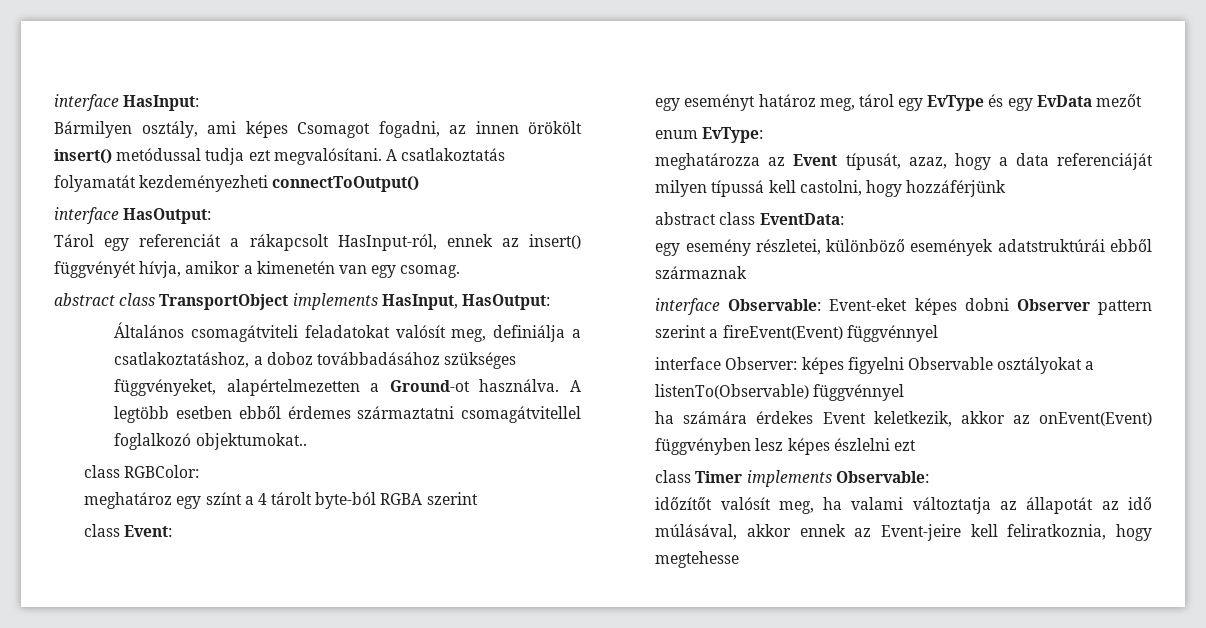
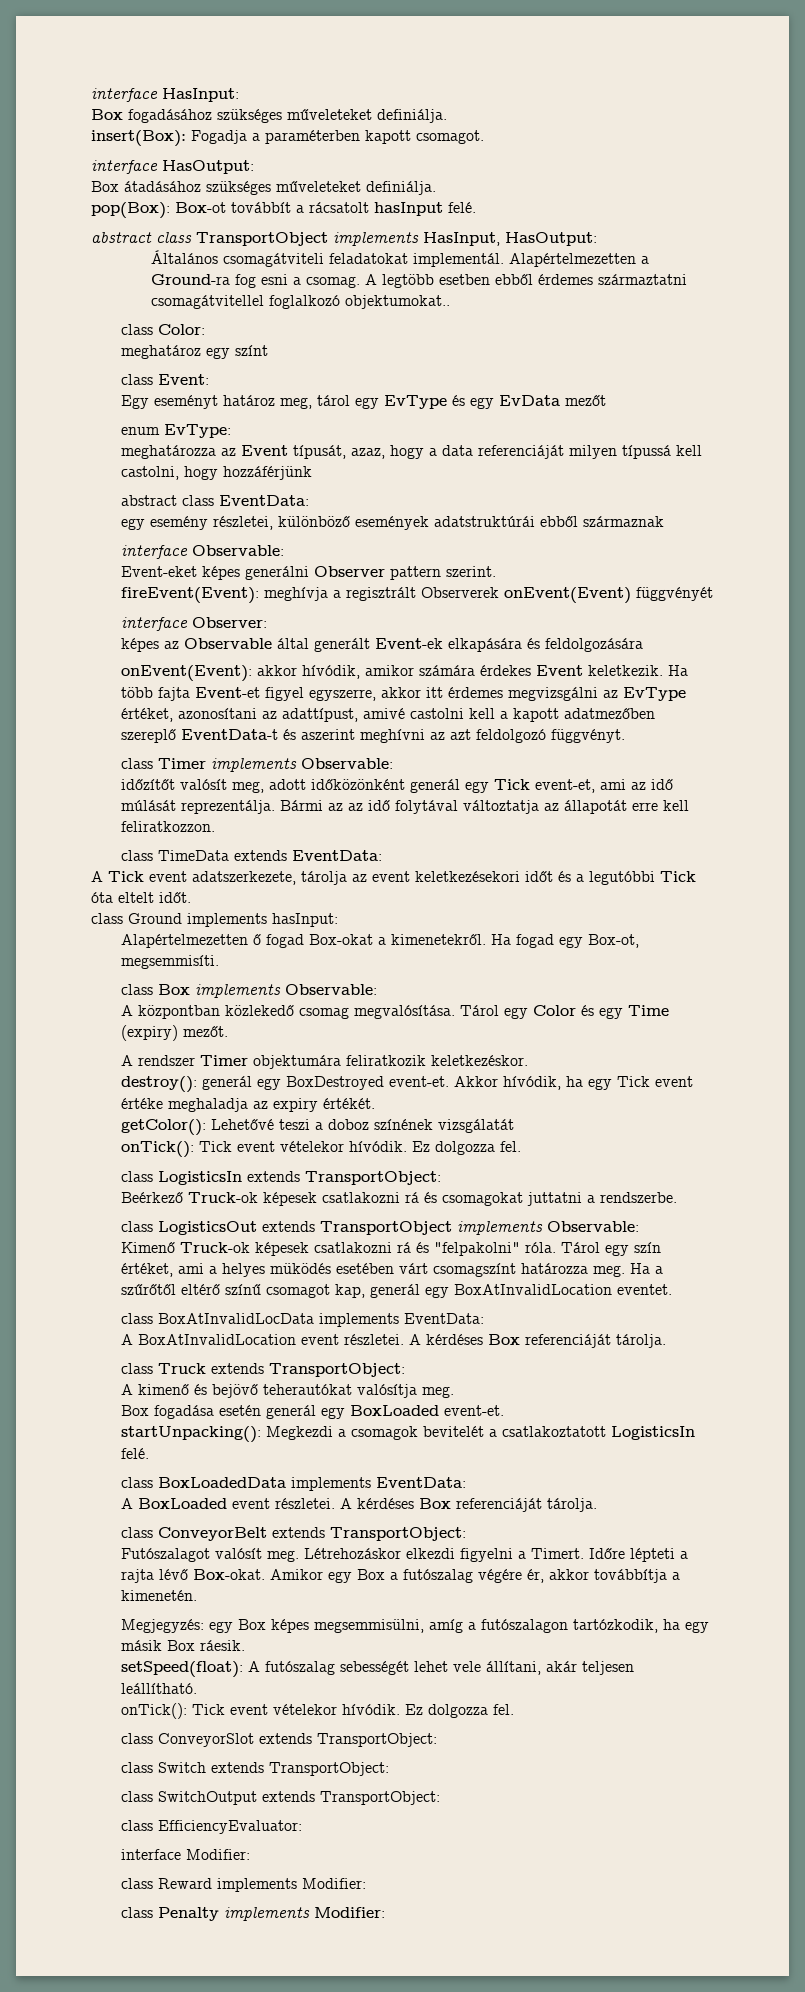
[54,121,582,138] [54,148,506,165] [54,175,420,192] [54,207,212,224] [54,234,581,251] [54,261,461,278] Bármilyen osztály, ami képes Csomagot fogadni, az innen örökölt insert() metódussal tudja ezt megvalósítani. A csatlakoztatás folyamatát kezdeményezheti connectToOutput() // interface HasOutput: // Tárol egy referenciát a rákapcsolt HasInput-ról, ennek az insert() függvényét hívja, amikor a kimenetén van egy csomag. -> [91,109,447,123] [91,130,484,147] [91,160,254,174] [91,181,436,195] [91,202,476,219] Box fogadásához szükséges műveleteket definiálja. // insert(Box): Fogadja a paraméterben kapott csomagot. // interface HasOutput: // Box átadásához szükséges műveleteket definiálja. // pop(Box): Box-ot továbbít a rácsatolt hasInput felé.
[395,325,581,342] [114,352,517,369] [114,379,560,396] valósít meg, definiálja a csatlakoztatáshoz, a doboz továbbadásához szükséges függvényeket, alapértelmezetten a Ground-ot használva. -> [412,253,649,267] [150,274,360,288] implementál. Alapértelmezetten a Ground-ra fog esni a csomag.
[124,465,200,478] RGBColor: -> [157,324,205,335] Color:
[244,492,478,509] a 4 tárolt byte-ból RGBA szerint -> (268, 350) none
[655,98,681,111] egy -> [120,395,149,409] Egy
(822, 305) none -> (284, 550) //
[964,298,1009,311] dobni -> [244,566,309,580] generálni
[655,325,938,342] [655,357,1095,374] [655,384,905,401] [655,411,1152,427] [655,438,916,455] szerint a fireEvent(Event) függvénnyel // interface Observer: képes figyelni Observable osztályokat a listenTo(Observable) függvénnyel // ha számára érdekes Event keletkezik, akkor az onEvent(Event) függvényben lesz képes észlelni ezt -> [445,566,496,577] [120,587,713,604] [120,617,267,631] [120,638,643,652] [120,665,688,682] [120,687,686,701] [120,708,655,722] [120,729,625,743] szerint. // fireEvent(Event): meghívja a regisztrált Observerek onEvent(Event) függvényét // interface Observer: // képes az Observable által generált Event-ek elkapására és feldolgozására // onEvent(Event): akkor hívódik, amikor számára érdekes Event keletkezik. Ha több fajta Event-et figyel egyszerre, akkor itt érdemes megvizsgálni az EvType értéket, azonosítani az adattípust, amivé castolni kell a kapott adatmezőben szereplő EventData-t és aszerint meghívni az azt feldolgozó függvényt.
[823,497,1152,514] [655,524,1152,541] [655,551,740,568] ha valami változtatja az állapotát az idő múlásával, akkor ennek az Event-jeire kell feliratkoznia, hogy megtehesse -> [268,779,673,793] [120,800,689,814] [120,821,215,832] [120,850,382,861] [91,871,696,885] [91,892,191,903] [91,913,338,927] [120,934,639,948] [120,955,219,969] [120,984,377,998] [120,1005,669,1019] [120,1025,228,1041] [120,1055,528,1069] [120,1076,693,1093] [120,1098,375,1112] [120,1119,514,1136] [120,1141,521,1158] [120,1171,441,1185] [120,1192,677,1206] [120,1221,639,1235] [120,1242,661,1256] [120,1263,663,1277] [120,1284,672,1298] [120,1313,484,1327] [120,1334,666,1348] [120,1363,405,1377] [120,1384,454,1398] [120,1405,504,1419] [120,1426,695,1443] [120,1448,149,1459] [120,1477,466,1491] [120,1498,597,1512] [120,1527,466,1541] [120,1548,688,1562] [120,1569,680,1583] [120,1590,197,1601] [120,1619,709,1633] [120,1640,245,1651] [120,1661,634,1678] [120,1683,197,1694] [120,1703,514,1719] [120,1733,437,1747] [120,1762,389,1776] [120,1791,440,1805] [120,1820,302,1834] [120,1849,250,1860] [120,1878,366,1892] [120,1907,385,1921] adott időközönként generál egy Tick event-et, ami az idő múlását reprezentálja. Bármi az az idő folytával változtatja az állapotát erre kell feliratkozzon. // class TimeData extends EventData: // A Tick event adatszerkezete, tárolja az event keletkezésekori időt és a legutóbbi Tick óta eltelt időt. // class Ground implements hasInput: // Alapértelmezetten ő fogad Box-okat a kimenetekről. Ha fogad egy Box-ot, megsemmisíti. // class Box implements Observable: // A központban közlekedő csomag megvalósítása. Tárol egy Color és egy Time (expiry) mezőt. // A rendszer Timer objektumára feliratkozik keletkezéskor. // destroy(): generál egy BoxDestroyed event-et. Akkor hívódik, ha egy Tick event értéke meghaladja az expiry értékét. // getColor(): Lehetővé teszi a doboz színének vizsgálatát // onTick(): Tick event vételekor hívódik. Ez dolgozza fel. // class LogisticsIn extends TransportObject: // Beérkező Truck-ok képesek csatlakozni rá és csomagokat juttatni a rendszerbe. // class LogisticsOut extends TransportObject implements Observable: // Kimenő Truck-ok képesek csatlakozni rá és "felpakolni" róla. Tárol egy szín értéket, ami a helyes müködés esetében várt csomagszínt határozza meg. Ha a szűrőtől eltérő színű csomagot kap, generál egy BoxAtInvalidLocation eventet. // class BoxAtInvalidLocData implements EventData: // A BoxAtInvalidLocation event részletei. A kérdéses Box referenciáját tárolja. // class Truck extends TransportObject: // A kimenő és bejövő teherautókat valósítja meg. // Box fogadása esetén generál egy BoxLoaded event-et. // startUnpacking(): Megkezdi a csomagok bevitelét a csatlakoztatott LogisticsIn felé. // class BoxLoadedData implements EventData: // A BoxLoaded event részletei. A kérdéses Box referenciáját tárolja. // class ConveyorBelt extends TransportObject: // Futószalagot valósít meg. Létrehozáskor elkezdi figyelni a Timert. Időre lépteti a rajta lévő Box-okat. Amikor egy Box a futószalag végére ér, akkor továbbítja a kimenetén. // Megjegyzés: egy Box képes megsemmisülni, amíg a futószalagon tartózkodik, ha egy másik Box ráesik. // setSpeed(float): A futószalag sebességét lehet vele állítani, akár teljesen leállítható. // onTick(): Tick event vételekor hívódik. Ez dolgozza fel. // class ConveyorSlot extends TransportObject: // class Switch extends TransportObject: // class SwitchOutput extends TransportObject: // class EfficiencyEvaluator: // interface Modifier: // class Reward implements Modifier: // class Penalty implements Modifier:

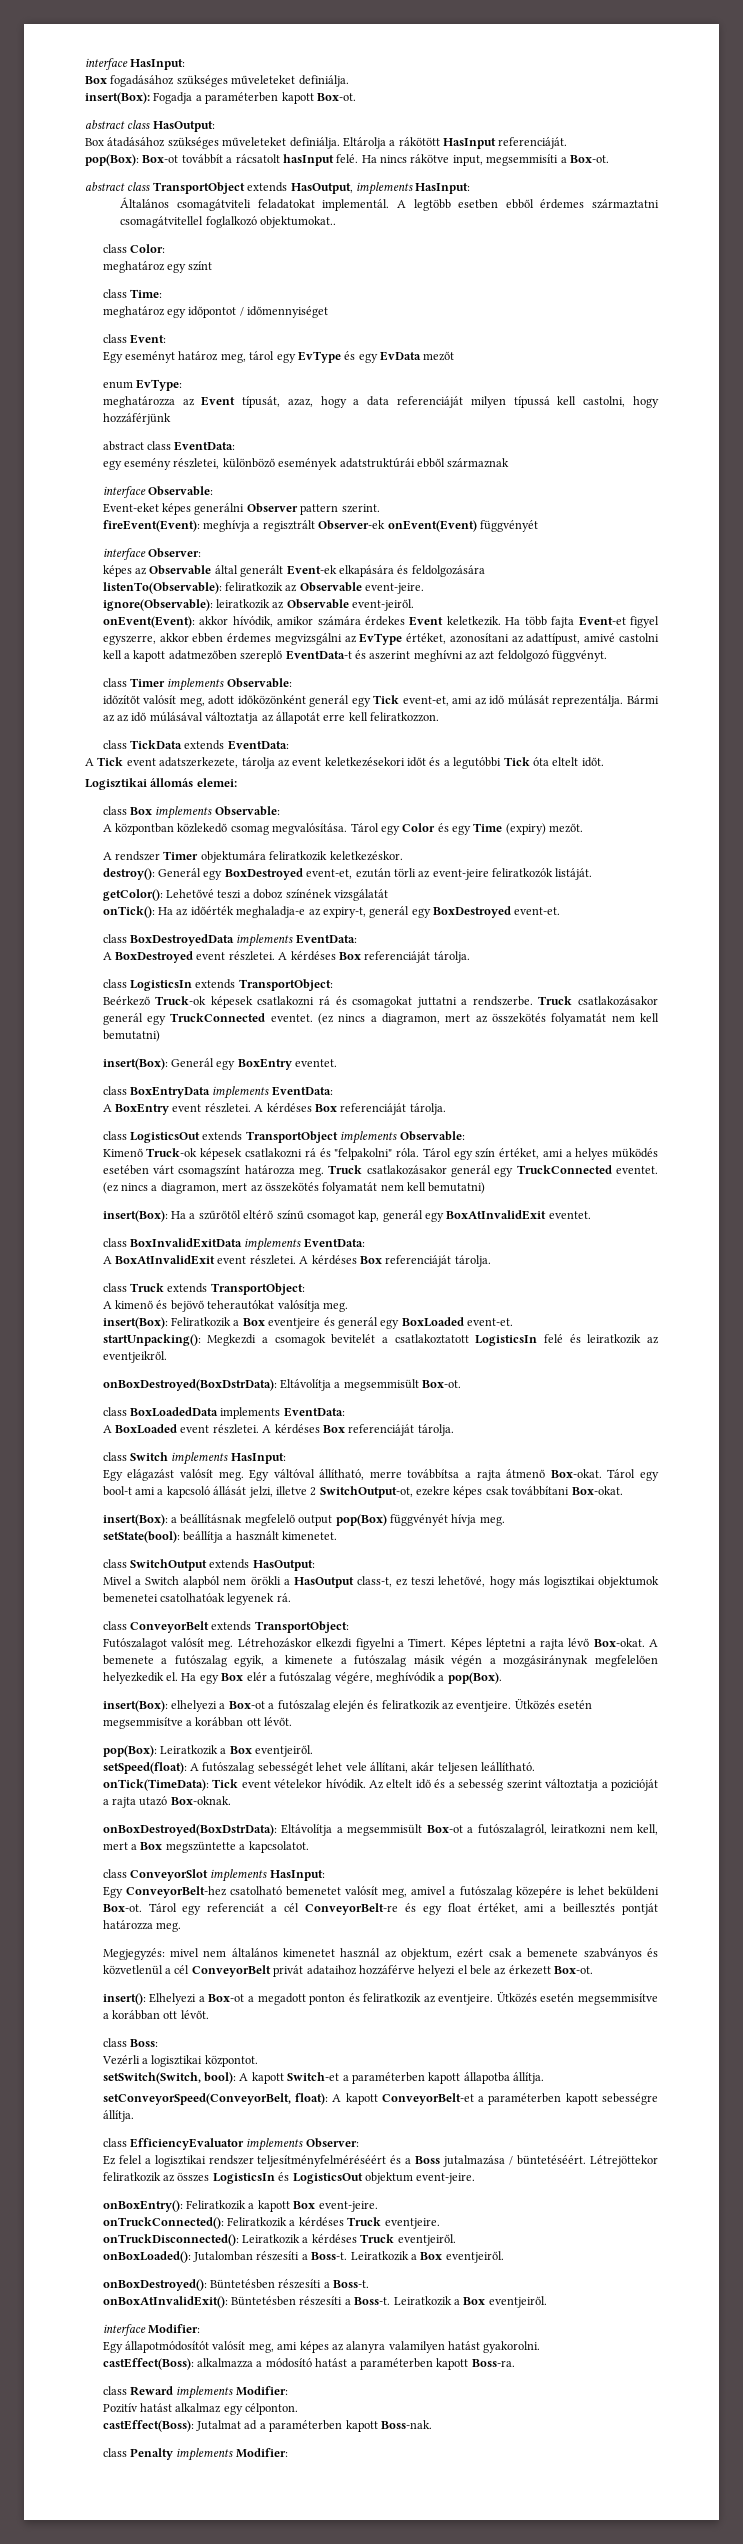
[416,130,484,144] [91,160,158,174] csomagot. // interface -> [316,93,356,101] [85,120,151,129] Box-ot. // abstract class
(436, 188) none -> [342,137,568,149] Eltárolja a rákötött HasInput referenciáját.
(476, 207) none -> [361,154,609,166] Ha nincs rákötve input, megsemmisíti a Box-ot.
[333,232,597,246] implements HasInput, HasOutput: -> [247,182,471,195] extends HasOutput, implements HasInput:
[508,253,649,267] [150,274,360,288] Alapértelmezetten a Ground-ra fog esni a csomag. -> (390, 205) none
(268, 350) none -> [102,289,163,298] [102,306,329,318] // class Time: // meghatároz egy időpontot / időmennyiséget
[420,587,499,598] Observerek -> [318,520,386,530] Observer-ek
(643, 645) none -> [102,582,425,594] [102,599,415,611] // listenTo(Observable): feliratkozik az Observable event-jeire. // ignore(Observable): leiratkozik az Observable event-jeiről.
[425,687,443,698] itt -> [192,633,224,643] ebben
[394,800,458,814] folytával -> [149,711,203,722] múlásával
[157,850,229,861] TimeData -> [130,740,183,749] TickData
[91,913,338,927] [120,934,639,948] [120,955,219,969] class Ground implements hasInput: // Alapértelmezetten ő fogad Box-okat a kimenetekről. Ha fogad egy Box-ot, megsemmisíti. -> [85,778,237,790] Logisztikai állomás elemei:
[201,1076,693,1090] [120,1098,375,1112] generál egy BoxDestroyed event-et. Akkor hívódik, ha egy Tick event értéke meghaladja az expiry értékét. -> [158,868,593,880] Generál egy BoxDestroyed event-et, ezután törli az event-jeire feliratkozók listáját.
[198,1141,521,1155] Tick event vételekor hívódik. Ez dolgozza fel. -> [158,906,561,918] [102,934,357,947] [102,951,470,963] Ha az időérték meghaladja-e az expiry-t, generál egy BoxDestroyed event-et. // class BoxDestroyedData implements EventData: // A BoxDestroyed event részletei. A kérdéses Box referenciáját tárolja.
(677, 1197) none -> [538,996,658,1006] [102,1013,660,1025] [102,1030,160,1042] [102,1058,338,1070] [102,1086,333,1099] [102,1103,446,1115] Truck csatlakozásakor generál egy TruckConnected eventet. (ez nincs a diagramon, mert az összekötés folyamatát nem kell bemutatni) // insert(Box): Generál egy BoxEntry eventet. // class BoxEntryData implements EventData: // A BoxEntry event részletei. A kérdéses Box referenciáját tárolja.
(625, 1271) none -> [328,1165,658,1177] [102,1182,486,1194] [102,1210,168,1222] Truck csatlakozásakor generál egy TruckConnected eventet. (ez nincs a diagramon, mert az összekötés folyamatát nem kell bemutatni) // insert(Box):
[453,1284,672,1295] [120,1313,484,1327] [120,1334,296,1345] BoxAtInvalidLocation eventet. // class BoxAtInvalidLocData implements EventData: // A BoxAtInvalidLocation -> [446,1210,591,1220] [102,1238,365,1251] [102,1255,216,1265] BoxAtInvalidExit eventet. // class BoxInvalidExitData implements EventData: // A BoxAtInvalidExit
[120,1405,261,1419] Box fogadása esetén -> [102,1317,335,1329] insert(Box): Feliratkozik a Box eventjeire és
[120,1448,149,1459] felé. -> [544,1334,660,1344] [102,1351,167,1363] [102,1379,462,1391] felé és leiratkozik az eventjeikről. // onBoxDestroyed(BoxDstrData): Eltávolítja a megsemmisült Box-ot.
(597, 1505) none -> [102,1452,286,1465] [102,1469,660,1481] [102,1486,623,1498] [102,1514,505,1526] [102,1531,338,1543] [102,1559,315,1571] [102,1576,659,1588] [102,1593,291,1605] // class Switch implements HasInput: // Egy elágazást valósít meg. Egy váltóval állítható, merre továbbítsa a rajta átmenő Box-okat. Tárol egy bool-t ami a kapcsoló állását jelzi, illetve 2 SwitchOutput-ot, ezekre képes csak továbbítani Box-okat. // insert(Box): a beállításnak megfelelő output pop(Box) függvényét hívja meg. // setState(bool): beállítja a használt kimenetet. // class SwitchOutput extends HasOutput: // Mivel a Switch alapból nem örökli a HasOutput class-t, ez teszi lehetővé, hogy más logisztikai objektumok bemenetei csatolhatóak legyenek rá.
[588,1548,675,1562] Időre lépteti -> [450,1638,527,1650] Képes léptetni
[269,1569,680,1583] [120,1590,197,1601] [120,1619,709,1633] [120,1640,245,1651] Amikor egy Box a futószalag végére ér, akkor továbbítja a kimenetén. // Megjegyzés: egy Box képes megsemmisülni, amíg a futószalagon tartózkodik, ha egy másik Box ráesik. -> [649,1639,658,1647] [102,1655,658,1667] [102,1672,502,1684] [102,1699,593,1712] [102,1717,293,1729] [102,1745,314,1757] A bemenete a futószalag egyik, a kimenete a futószalag másik végén a mozgásiránynak megfelelően helyezkedik el. Ha egy Box elér a futószalag végére, meghívódik a pop(Box). // insert(Box): elhelyezi a Box-ot a futószalag elején és feliratkozik az eventjeire. Ütközés esetén megsemmisítve a korábban ott lévőt. // pop(Box): Leiratkozik a Box eventjeiről.
[120,1703,514,1719] [120,1733,437,1747] [120,1762,389,1776] [120,1791,440,1805] [120,1820,302,1834] [120,1849,250,1860] [120,1878,366,1892] onTick(): Tick event vételekor hívódik. Ez dolgozza fel. // class ConveyorSlot extends TransportObject: // class Switch extends TransportObject: // class SwitchOutput extends TransportObject: // class EfficiencyEvaluator: // interface Modifier: // class Reward implements Modifier: -> [102,1779,658,1791] [102,1796,231,1808] [102,1824,658,1836] [102,1841,309,1853] [102,1869,325,1882] [102,1886,659,1898] [102,1903,658,1915] [102,1920,182,1932] [102,1948,659,1960] [102,1965,594,1977] [102,1992,659,2005] [102,2010,209,2020] [102,2038,159,2047] [101,2055,258,2067] [102,2072,545,2084] [102,2093,658,2105] [102,2110,134,2122] [102,2138,359,2151] [102,2155,659,2167] [102,2172,476,2184] [102,2200,378,2212] [102,2217,440,2229] [102,2234,456,2246] [102,2251,504,2263] [102,2279,370,2291] [102,2296,547,2308] [102,2324,201,2336] [102,2341,541,2353] [102,2358,515,2370] [102,2386,288,2399] [102,2403,299,2415] [102,2420,432,2432] onTick(TimeData): Tick event vételekor hívódik. Az eltelt idő és a sebesség szerint változtatja a pozicióját a rajta utazó Box-oknak. // onBoxDestroyed(BoxDstrData): Eltávolítja a megsemmisült Box-ot a futószalagról, leiratkozni nem kell, mert a Box megszüntette a kapcsolatot. // class ConveyorSlot implements HasInput: // Egy ConveyorBelt-hez csatolható bemenetet valósít meg, amivel a futószalag közepére is lehet beküldeni Box-ot. Tárol egy referenciát a cél ConveyorBelt-re és egy float értéket, ami a beillesztés pontját határozza meg. // Megjegyzés: mivel nem általános kimenetet használ az objektum, ezért csak a bemenete szabványos és közvetlenül a cél ConveyorBelt privát adataihoz hozzáférve helyezi el bele az érkezett Box-ot. // insert(): Elhelyezi a Box-ot a megadott ponton és feliratkozik az eventjeire. Ütközés esetén megsemmisítve a korábban ott lévőt. // class Boss: // Vezérli a logisztikai központot. // setSwitch(Switch, bool): A kapott Switch-et a paraméterben kapott állapotba állítja. // setConveyorSpeed(ConveyorBelt, float): A kapott ConveyorBelt-et a paraméterben kapott sebességre állítja. // class EfficiencyEvaluator implements Observer: // Ez felel a logisztikai rendszer teljesítményfelméréséért és a Boss jutalmazása / büntetéséért. Létrejöttekor feliratkozik az összes LogisticsIn és LogisticsOut objektum event-jeire. // onBoxEntry(): Feliratkozik a kapott Box event-jeire. // onTruckConnected(): Feliratkozik a kérdéses Truck eventjeire. // onTruckDisconnected(): Leiratkozik a kérdéses Truck eventjeiről. // onBoxLoaded(): Jutalomban részesíti a Boss-t. Leiratkozik a Box eventjeiről. // onBoxDestroyed(): Büntetésben részesíti a Boss-t. // onBoxAtInvalidExit(): Büntetésben részesíti a Boss-t. Leiratkozik a Box eventjeiről. // interface Modifier: // Egy állapotmódosítót valósít meg, ami képes az alanyra valamilyen hatást gyakorolni. // castEffect(Boss): alkalmazza a módosító hatást a paraméterben kapott Boss-ra. // class Reward implements Modifier: // Pozitív hatást alkalmaz egy célponton. // castEffect(Boss): Jutalmat ad a paraméterben kapott Boss-nak.

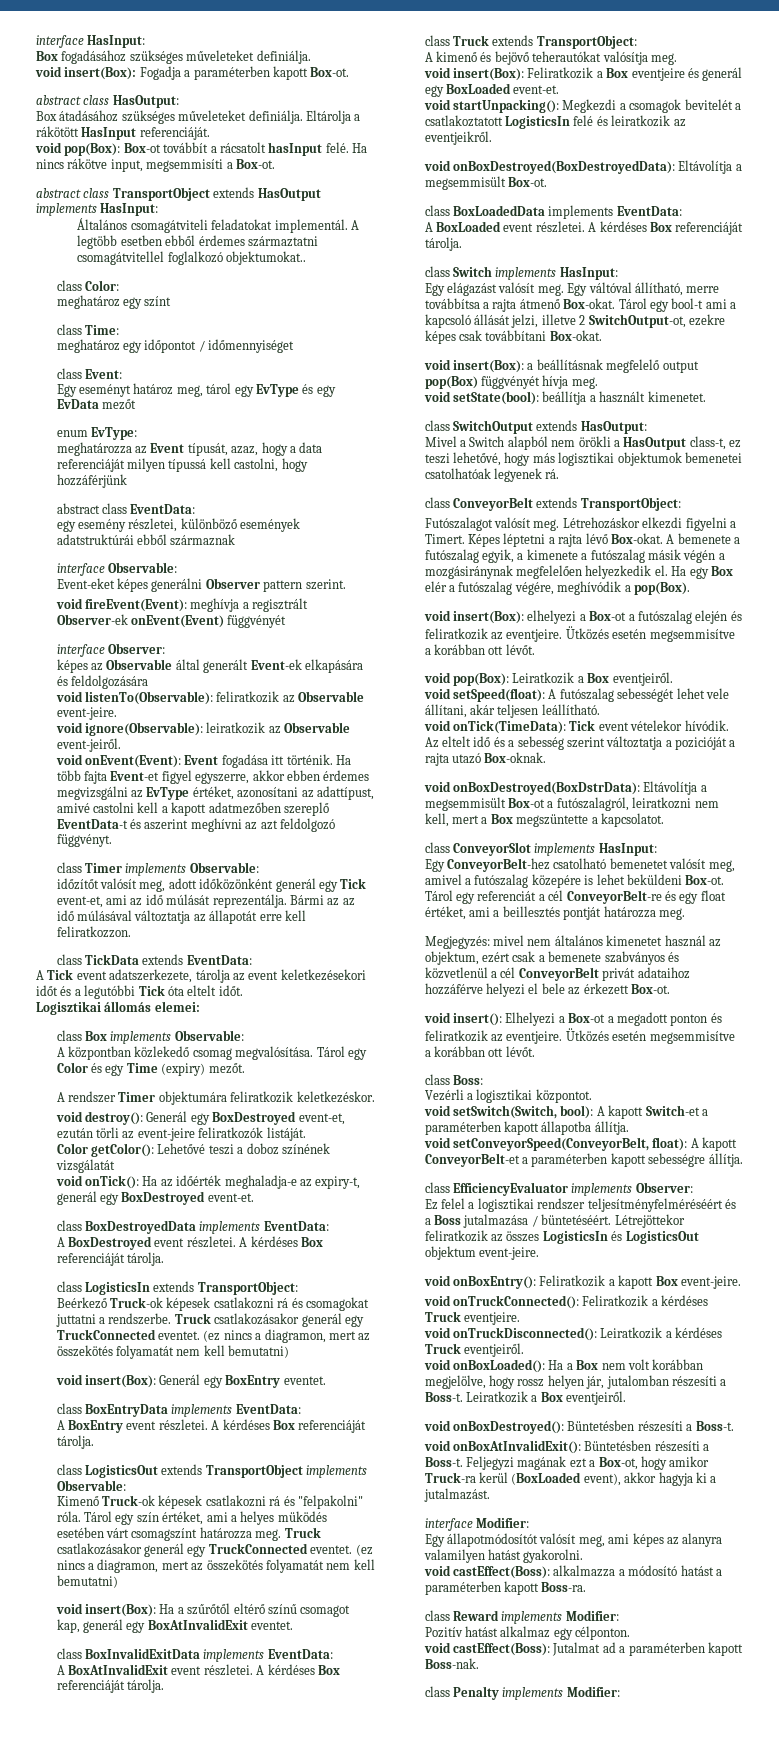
(349, 81) none -> [35,66,62,77] void
(568, 143) none -> [35,142,62,153] void
[290,183,353,194] HasOutput, -> [257,188,321,201] HasOutput
(380, 508) none -> [55,598,83,609] void
(485, 571) none -> [55,691,83,702] void
(425, 588) none -> [55,722,83,733] void
[102,616,501,628] onEvent(Event): akkor hívódik, amikor számára érdekes Event keletkezik. -> [55,754,333,768] void onEvent(Event): Event fogadása itt történik.
(403, 856) none -> [55,1111,83,1122] void
(593, 874) none -> [56,1143,88,1154] Color
(388, 895) none -> [55,1175,83,1186] void
(160, 1036) none -> [55,1374,83,1385] void
(486, 1188) none -> [55,1603,83,1614] void
(348, 1307) none -> [423,67,451,78] void
(514, 1322) none -> [423,99,451,110] void
[102,1379,277,1391] onBoxDestroyed(BoxDstrData): -> [423,160,676,174] void onBoxDestroyed(BoxDestroyedData):
(623, 1490) none -> [423,359,451,370] void
(505, 1521) none -> [423,391,451,402] void
(502, 1678) none -> [423,610,451,621] void
(293, 1721) none -> [423,672,451,683] void
(314, 1751) none -> [423,688,451,699] void
(536, 1766) none -> [423,720,451,731] void
(231, 1800) none -> [423,781,451,792] void
(594, 1970) none -> [423,1012,451,1023] void
(258, 2061) none -> [423,1105,451,1116] void
(545, 2078) none -> [423,1137,451,1148] void
(476, 2178) none -> [423,1275,451,1286] void
(378, 2206) none -> [423,1295,451,1306] void
(440, 2223) none -> [423,1327,451,1338] void
[102,2251,504,2263] onBoxLoaded(): Jutalomban részesíti a Boss-t. Leiratkozik a Box eventjeiről. // -> [423,1359,704,1373] [424,1375,727,1389] [424,1391,627,1405] [423,1420,451,1431] void onBoxLoaded(): Ha a Box nem volt korábban megjelölve, hogy rossz helyen jár, jutalomban részesíti a Boss-t. Leiratkozik a Box eventjeiről. // void
(370, 2284) none -> [423,1440,451,1451] void
[393,2296,547,2308] Leiratkozik a Box eventjeiről. -> [466,1456,710,1470] [424,1472,717,1486] [423,1488,490,1502] Feljegyzi magának ezt a Box-ot, hogy amikor Truck-ra kerül (BoxLoaded event), akkor hagyja ki a jutalmazást.
(541, 2347) none -> [423,1565,451,1576] void
(299, 2409) none -> [423,1642,451,1653] void

